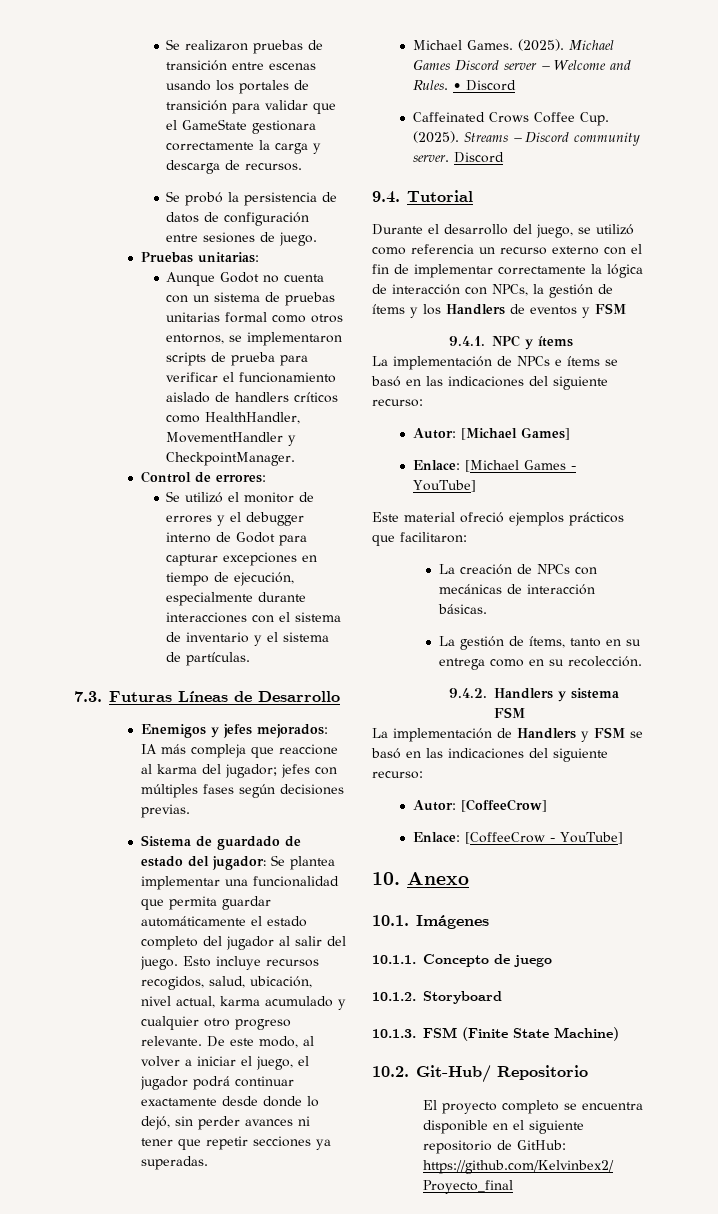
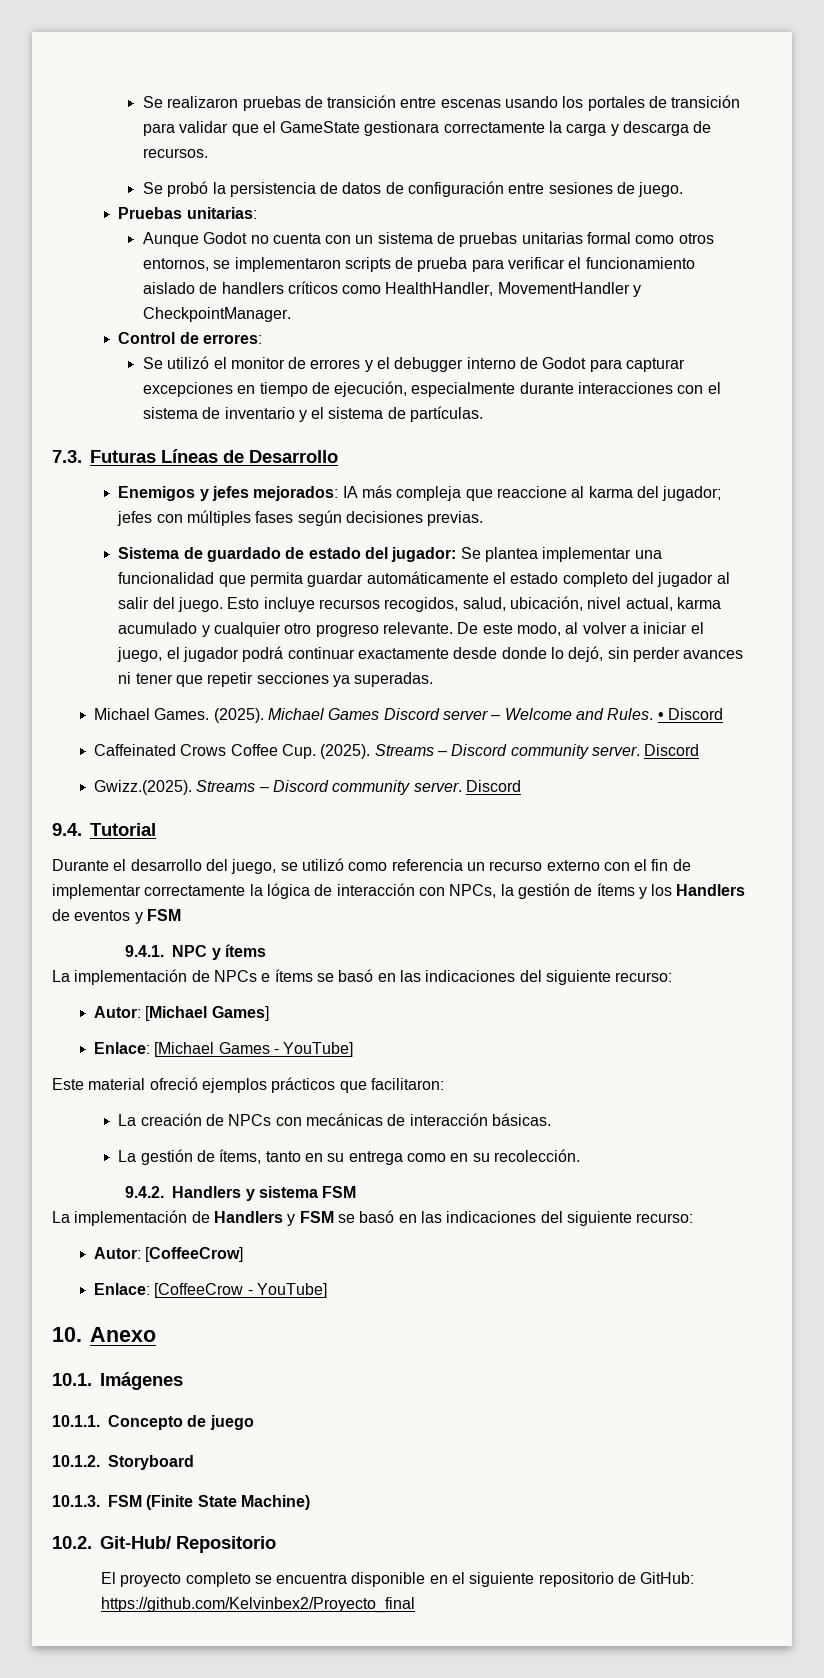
(505, 157) none -> [94,780,521,795] // Gwizz.(2025). Streams – Discord community server. Discord

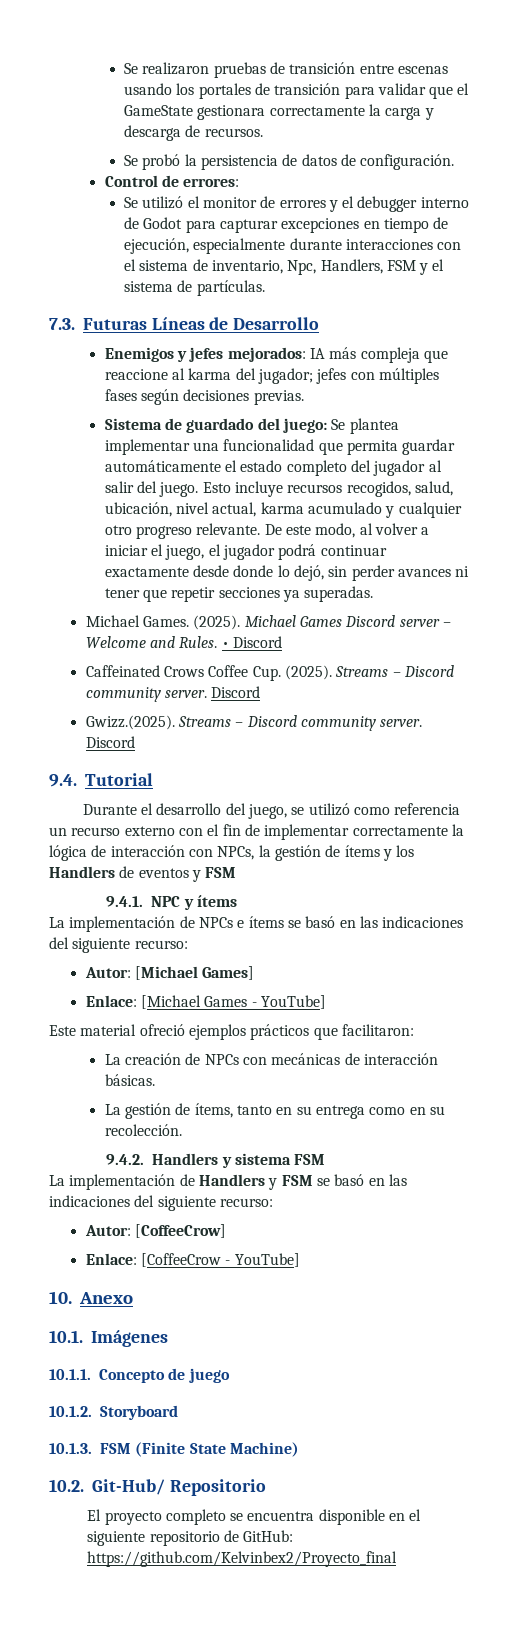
[408,181,684,197] [118,207,257,219] [142,232,714,247] [142,257,695,272] [142,281,642,297] [142,307,291,322] configuración entre sesiones de juego. // Pruebas unitarias: // Aunque Godot no cuenta con un sistema de pruebas unitarias formal como otros entornos, se implementaron scripts de prueba para verificar el funcionamiento aislado de handlers críticos como HealthHandler, MovementHandler y CheckpointManager. -> [360,154,455,170] configuración.
[224,407,295,419] inventario -> [211,259,416,275] inventario, Npc, Handlers, FSM
[285,547,457,562] de estado del jugador: -> [257,418,328,433] del juego:

